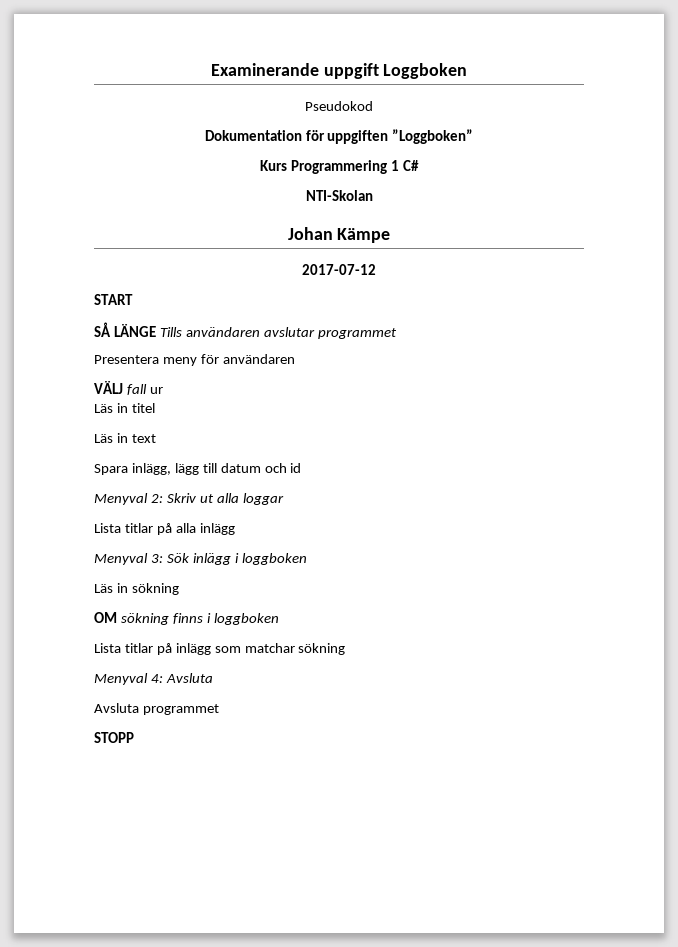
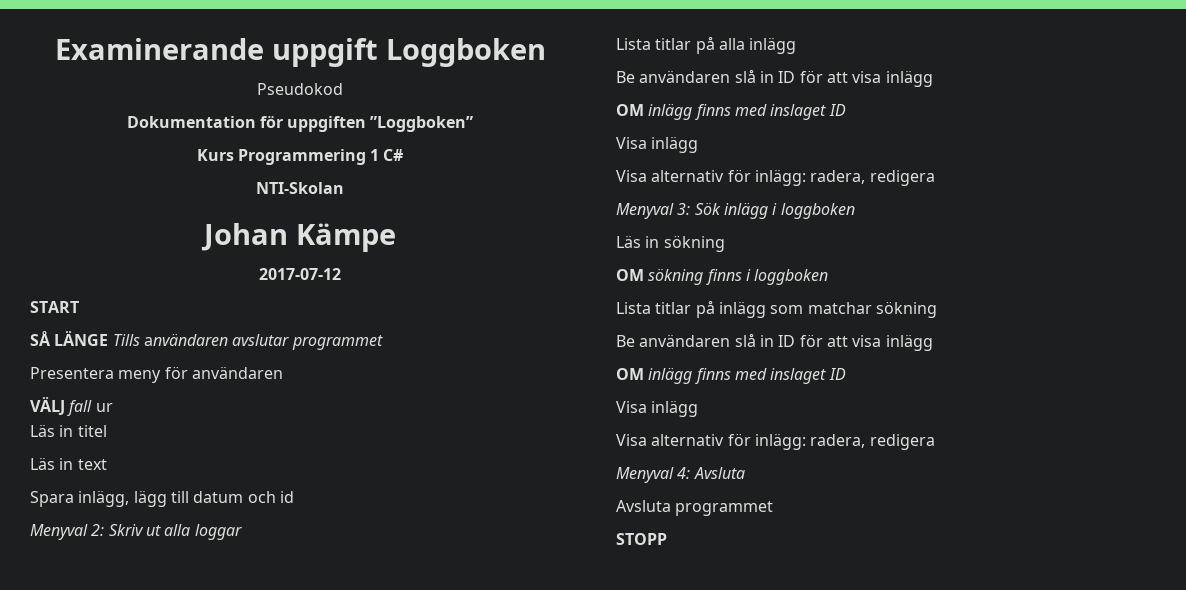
(235, 529) none -> [616,69,933,87] [616,103,846,120] [616,136,699,153] [616,169,935,186] // Be användaren slå in ID för att visa inlägg // OM inlägg finns med inslaget ID // Visa inlägg // Visa alternativ för inlägg: radera, redigera
(346, 649) none -> [616,333,933,351] [616,367,846,384] [616,400,699,417] [616,433,935,450] // Be användaren slå in ID för att visa inlägg // OM inlägg finns med inslaget ID // Visa inlägg // Visa alternativ för inlägg: radera, redigera

